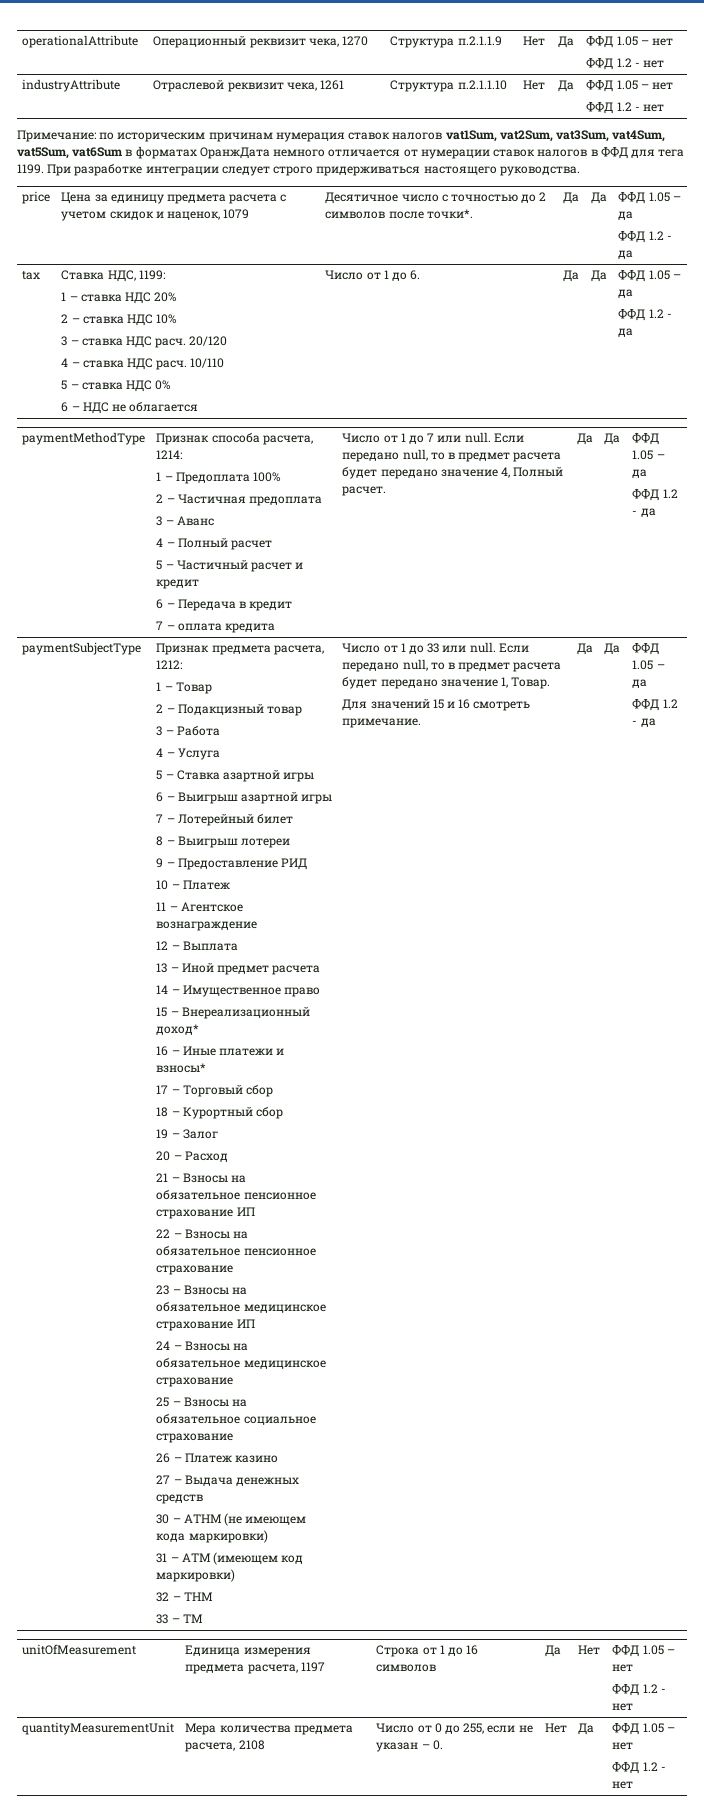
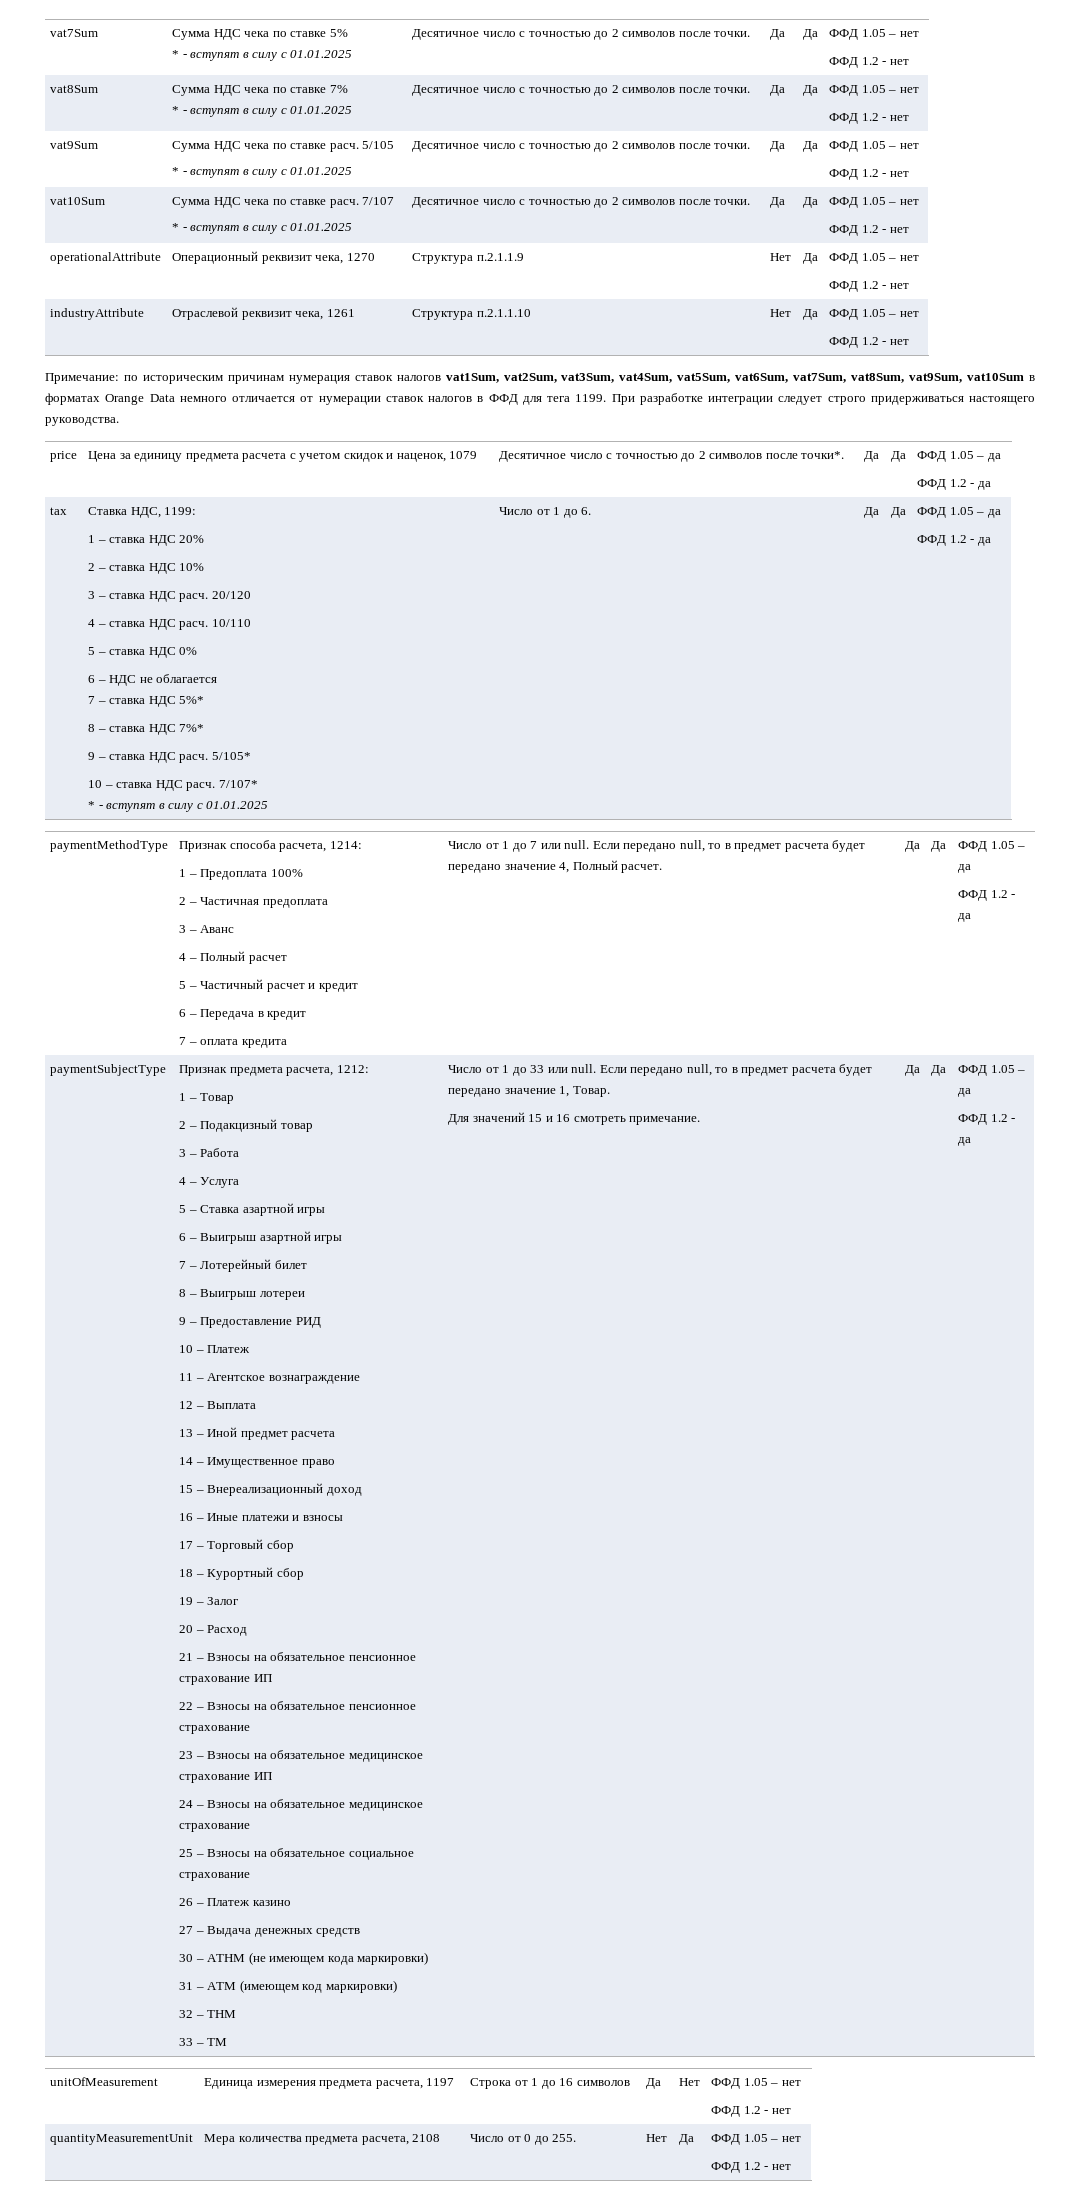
(22, 41) none -> [50,29,99,37] [172,29,348,40] [172,50,353,61] [412,29,751,40] [770,29,786,40] [803,29,819,40] [829,29,919,40] [829,57,909,68] [50,85,99,93] [172,85,348,96] [172,106,353,117] [412,85,751,96] [770,85,786,96] [803,85,819,96] [829,85,919,96] [829,113,909,124] [50,141,99,149] [172,141,395,152] [172,167,353,178] [412,141,751,152] [770,141,786,152] [803,141,819,152] [829,141,919,152] [829,169,909,180] [50,197,106,205] [172,197,395,208] [172,223,353,234] [412,197,751,208] [770,197,786,208] [803,197,819,208] [829,197,919,208] [829,225,909,236] vat7Sum | Сумма НДС чека по ставке 5% // * - вступят в силу с 01.01.2025 | Десятичное число с точностью до 2 символов после точки. | Да | Да | ФФД 1.05 – нет // ФФД 1.2 - нет // vat8Sum | Сумма НДС чека по ставке 7% // * - вступят в силу с 01.01.2025 | Десятичное число с точностью до 2 символов после точки. | Да | Да | ФФД 1.05 – нет // ФФД 1.2 - нет // vat9Sum | Сумма НДС чека по ставке расч. 5/105 // * - вступят в силу с 01.01.2025 | Десятичное число с точностью до 2 символов после точки. | Да | Да | ФФД 1.05 – нет // ФФД 1.2 - нет // vat10Sum | Сумма НДС чека по ставке расч. 7/107 // * - вступят в силу с 01.01.2025 | Десятичное число с точностью до 2 символов после точки. | Да | Да | ФФД 1.05 – нет // ФФД 1.2 - нет //
[72,146,270,159] vat6Sum в форматах ОранжДата -> [735,373,1036,383] [45,393,175,405] vat6Sum, vat7Sum, vat8Sum, vat9Sum, vat10Sum в форматах Orange Data
(199, 406) none -> [88,696,205,707] [88,724,205,735] [88,752,251,763] [88,780,258,791] [88,801,269,812] // 7 – ставка НДС 5%* // 8 – ставка НДС 7%* // 9 – ставка НДС расч. 5/105* // 10 – ставка НДС расч. 7/107* // * - вступят в силу с 01.01.2025
[156,1024,200,1035] доход* -> [326,1487,362,1496] доход
[156,1063,207,1073] взносы* -> [302,1515,343,1521] взносы
[463,1723,533,1734] [376,1740,443,1752] 255, если не указан – 0. -> [552,2134,577,2142] 255.

